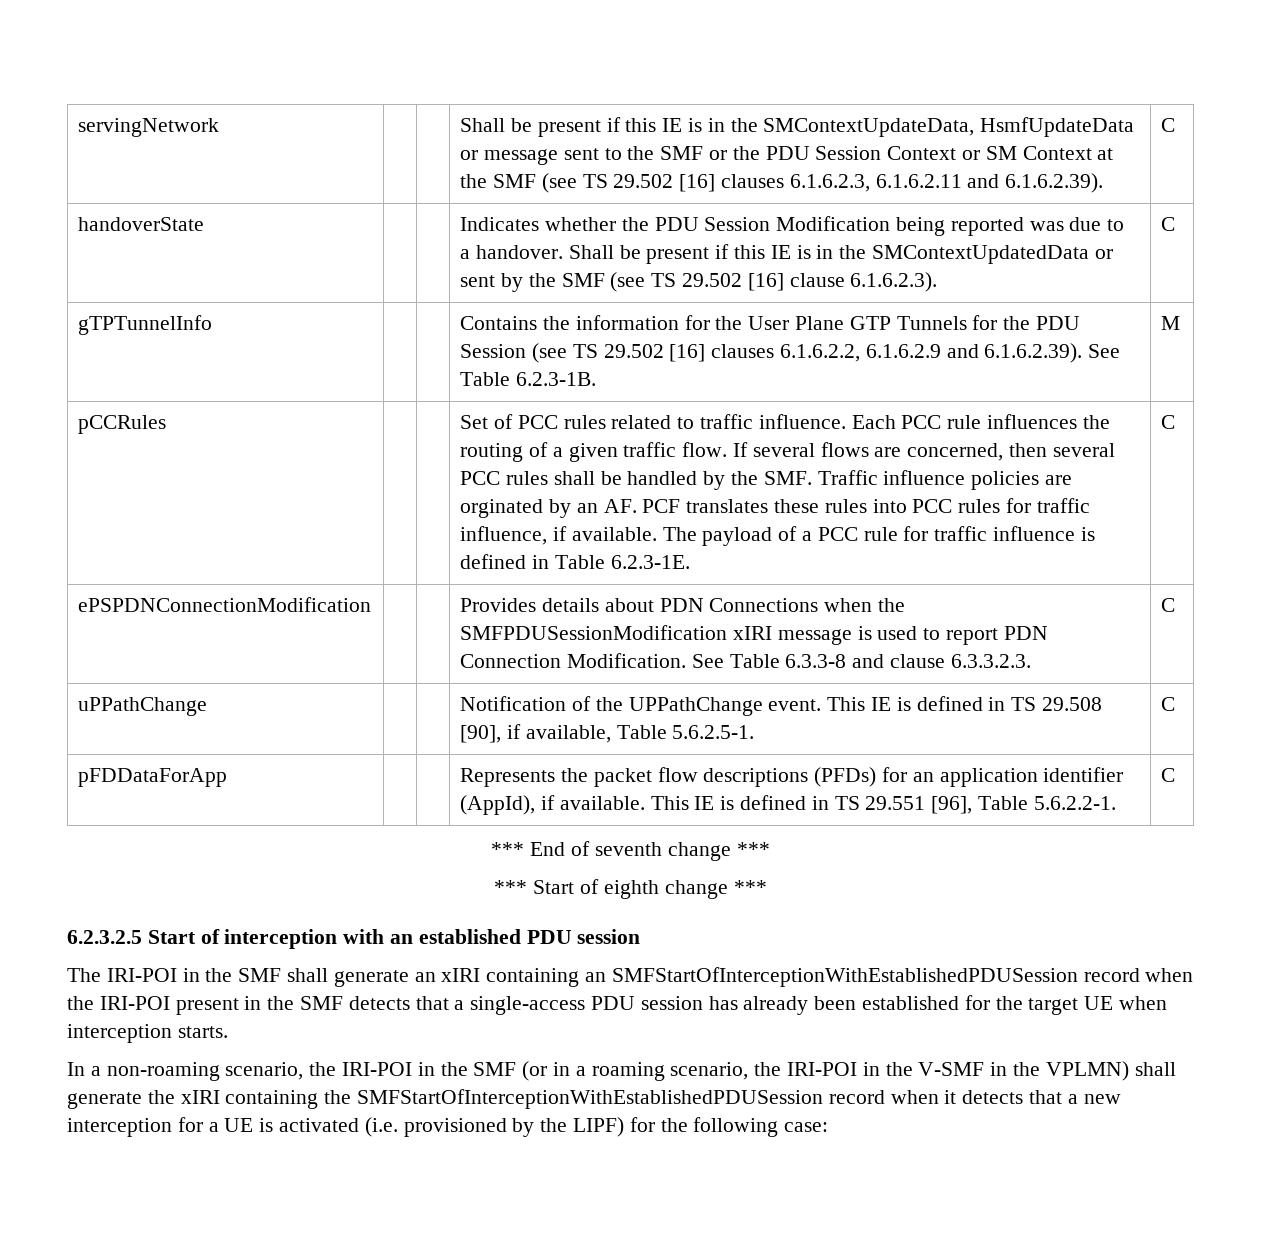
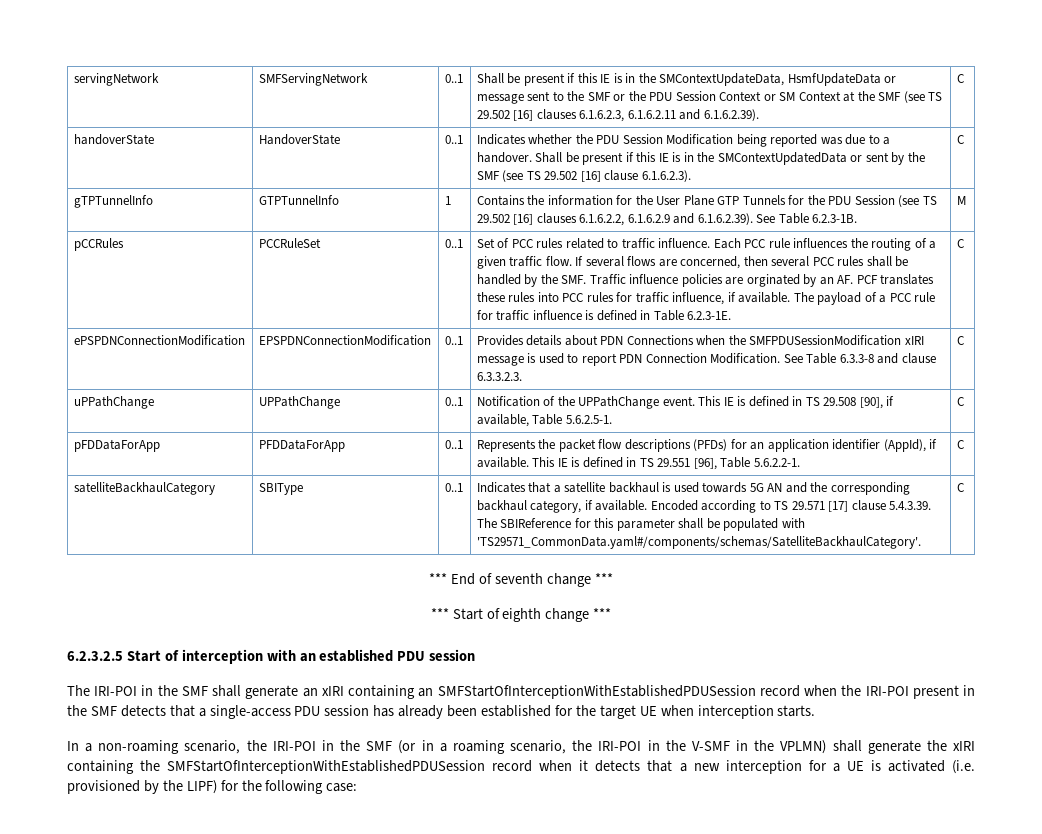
(220, 127) | -> [258,73,368,86] [444,74,463,83] SMFServingNetwork | 0..1
(205, 224) | -> [258,134,340,145] [444,135,463,144] HandoverState | 0..1
(213, 325) | -> [258,195,339,205] [444,196,451,205] GTPTunnelInfo | 1
(167, 424) | -> [258,238,321,248] [444,239,463,248] PCCRuleSet | 0..1
(372, 604) | -> [258,335,431,346] [444,336,463,345] EPSPDNConnectionModification | 0..1
(208, 706) | -> [258,396,340,409] [444,397,463,406] UPPathChange | 0..1
(228, 777) | -> [258,439,345,452] [444,440,463,449] PFDDataForApp | 0..1
(1176, 775) none -> [73,482,215,495] [258,483,303,495] [444,483,463,492] [476,482,910,495] [476,500,932,513] [476,518,805,531] [476,536,921,549] [956,483,964,492] // satelliteBackhaulCategory | SBIType | 0..1 | Indicates that a satellite backhaul is used towards 5G AN and the corresponding backhaul category, if available. Encoded according to TS 29.571 [17] clause 5.4.3.39. The SBIReference for this parameter shall be populated with 'TS29571_CommonData.yaml#/components/schemas/SatelliteBackhaulCategory'. | C

